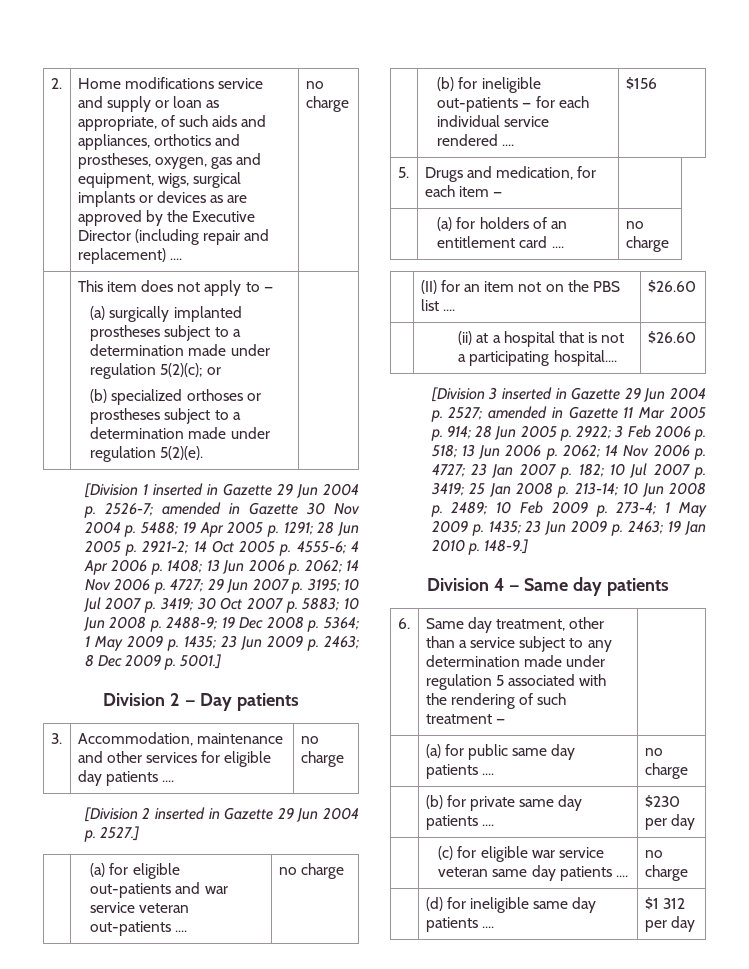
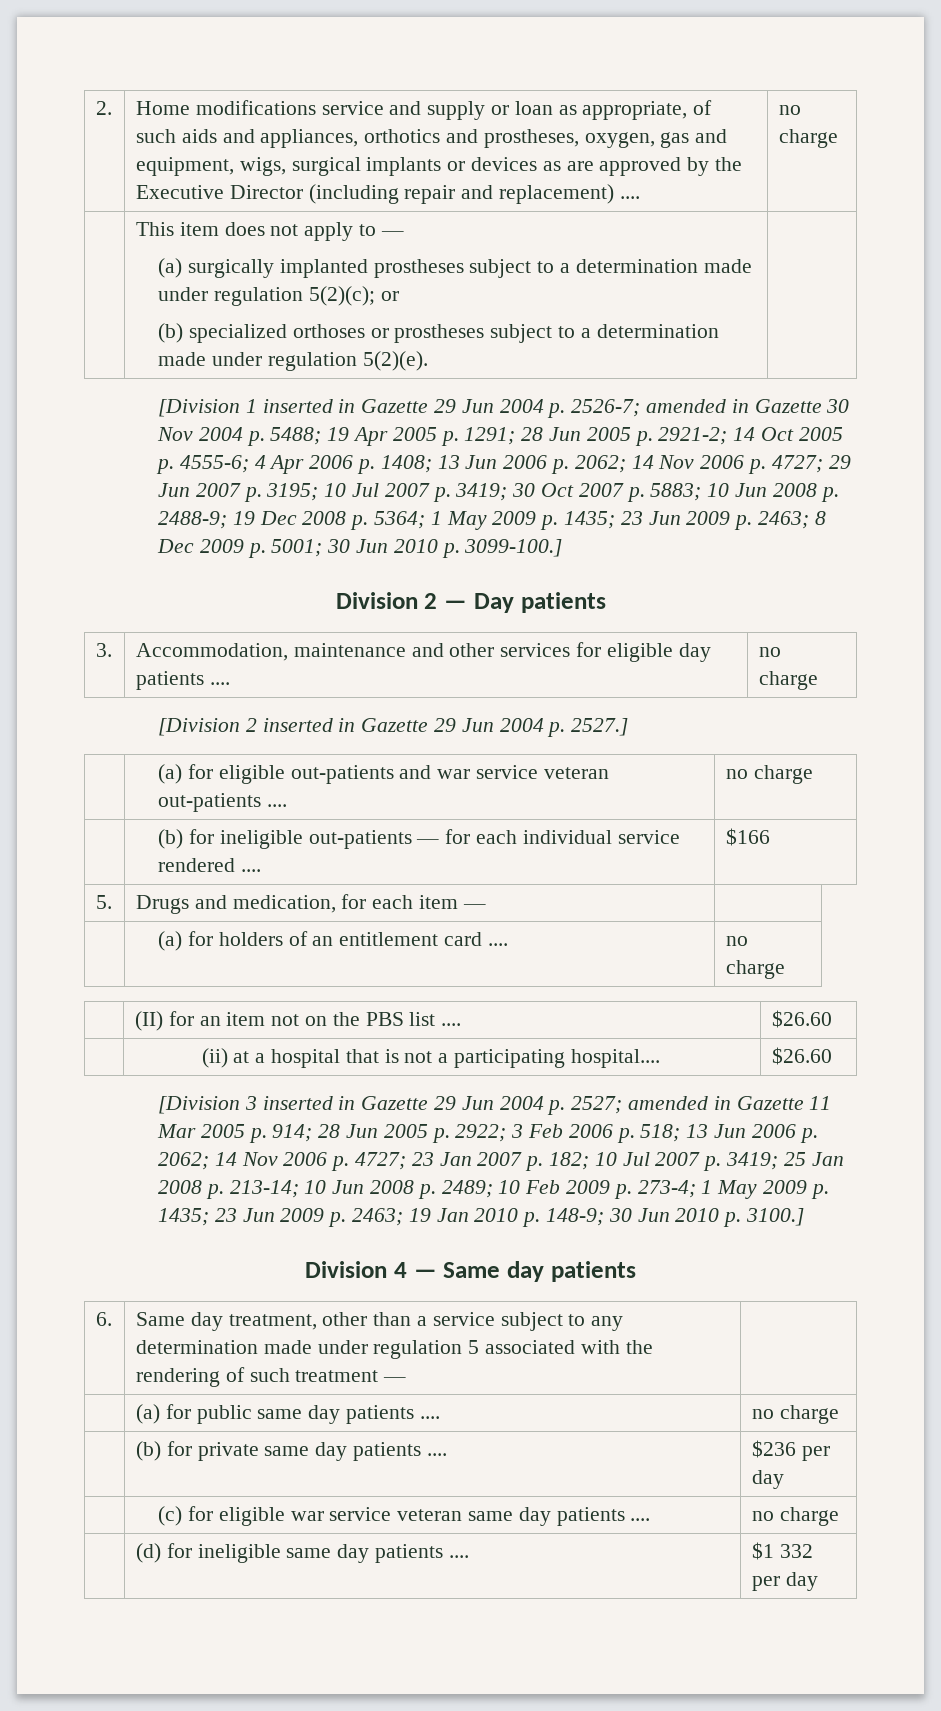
[180,654,222,669] 5001.] -> [271,539,563,558] 5001; 30 Jun 2010 p. 3099-100.]
[625,77,657,90] $156 -> [725,828,770,846] $166
[484,539,529,554] 148-9.] -> [546,1208,805,1227] 148-9; 30 Jun 2010 p. 3100.]
[644,795,680,808] $230 -> [751,1440,796,1458] $236
[662,898,685,909] 312 -> [779,1544,813,1558] 332

